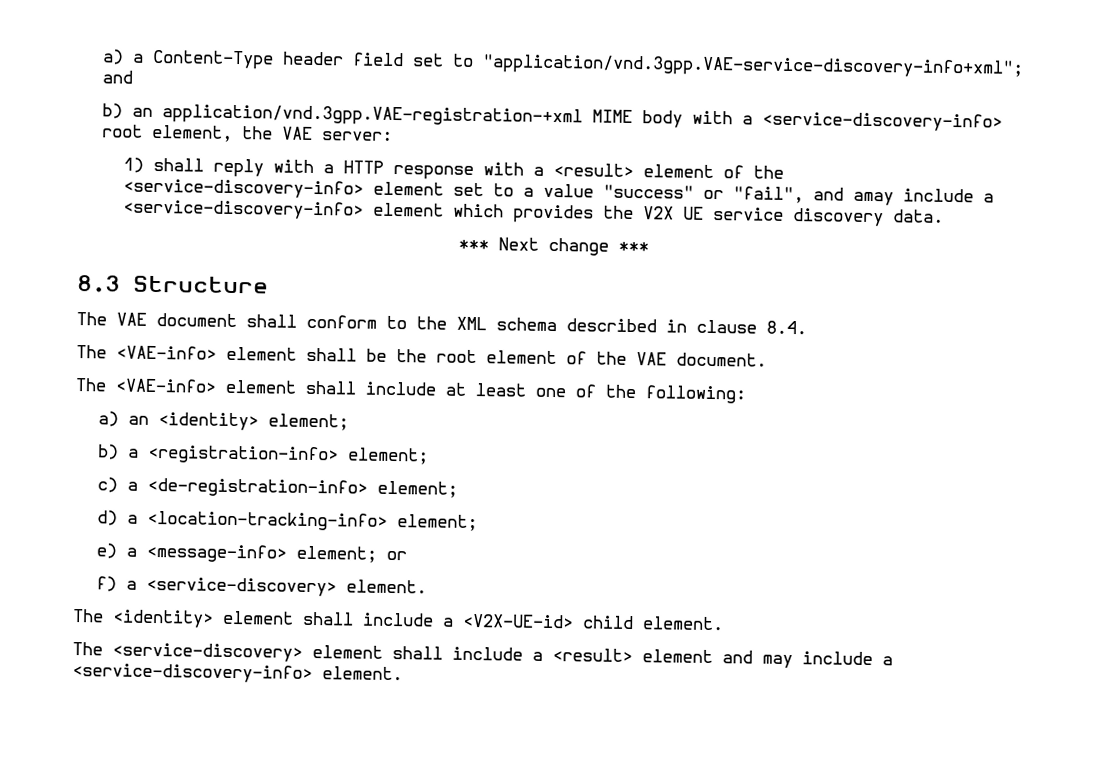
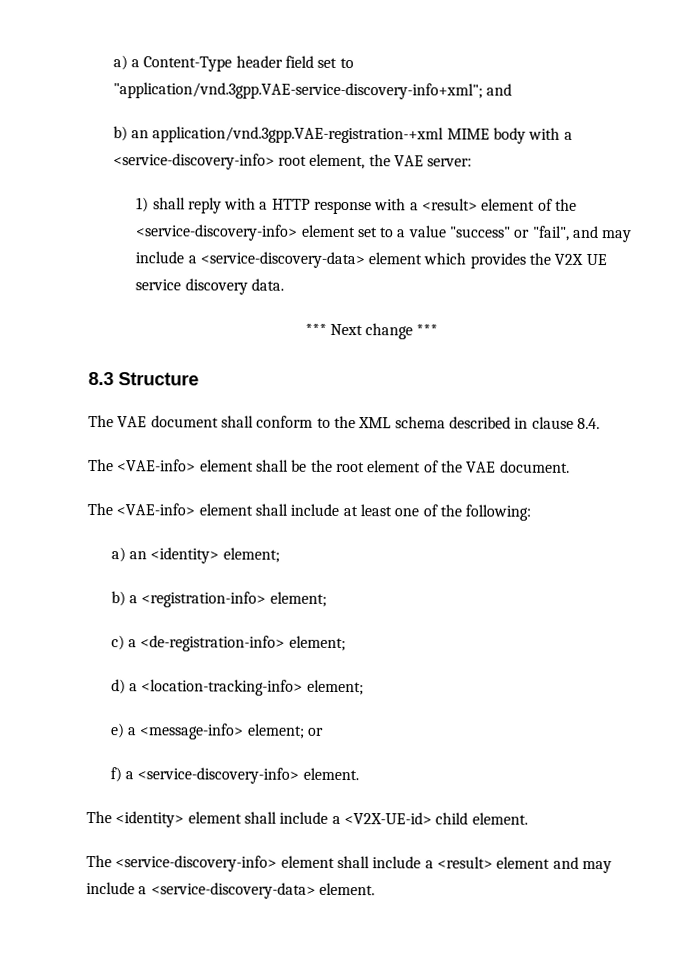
[853,188,995,206] [123,199,365,220] amay include a <service-discovery-info> -> [601,230,633,243] [135,251,365,269] may include a <service-discovery-data>
[145,576,337,597] <service-discovery> -> [137,767,300,784] <service-discovery-info>
[112,642,303,662] <service-discovery> -> [115,855,278,872] <service-discovery-info>
[72,662,313,684] <service-discovery-info> -> [150,882,316,899] <service-discovery-data>

